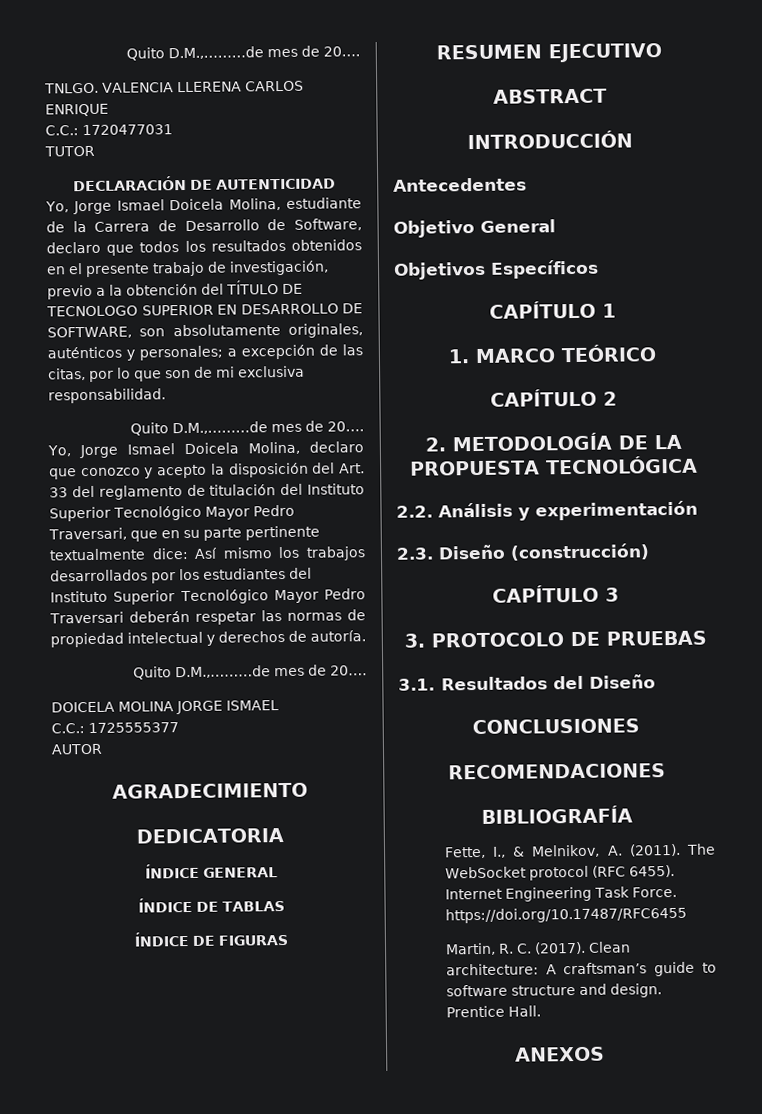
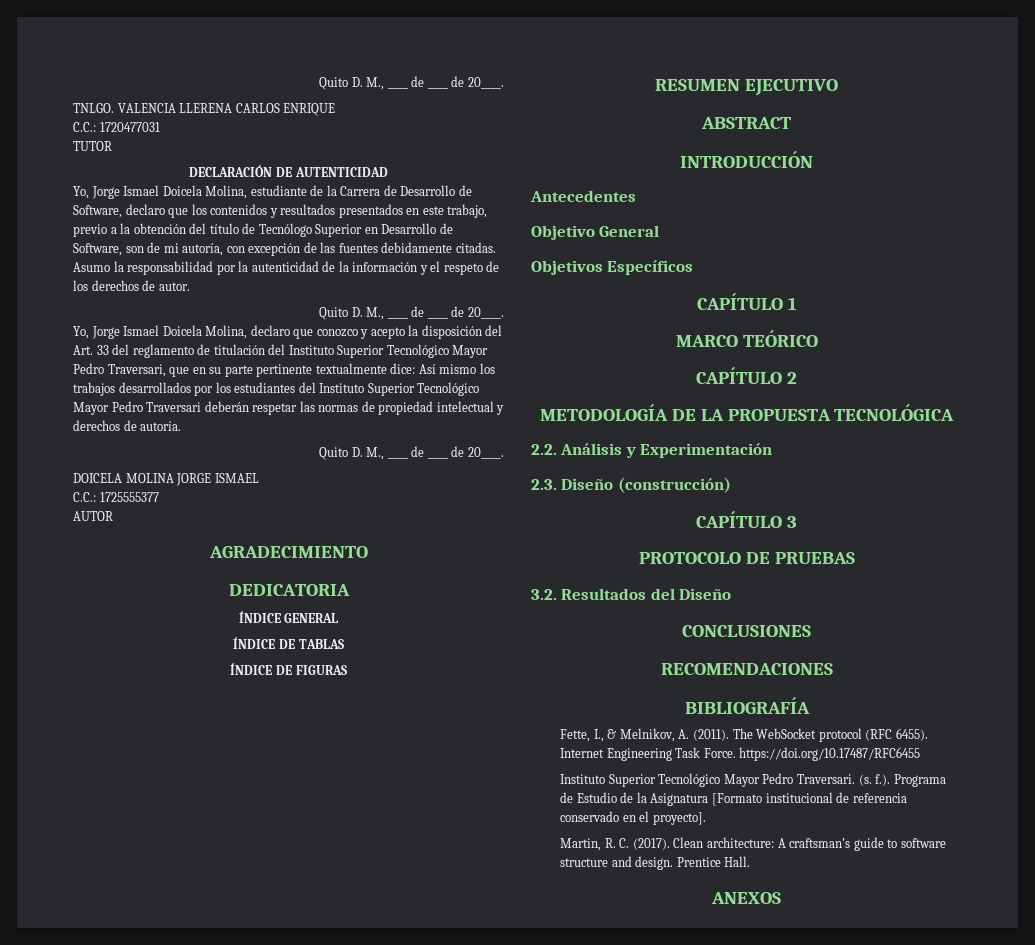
[126,45,360,61] Quito D.M.,………de mes de 20…. -> [319,77,408,90] [411,76,425,87] [427,87,448,89] [451,76,504,89] Quito D. M., ____ de ____ de 20____.
[139,239,362,253] [46,260,329,278] todos los resultados obtenidos en el presente trabajo de investigación, -> [191,204,488,218] los contenidos y resultados presentados en este trabajo,
[226,280,303,295] [46,303,363,317] [47,323,363,339] [47,344,363,361] [48,365,305,382] [48,388,166,404] [130,420,364,436] TÍTULO DE TECNOLOGO SUPERIOR EN DESARROLLO DE SOFTWARE, son absolutamente originales, auténticos y personales; a excepción de las citas, por lo que son de mi exclusiva responsabilidad. // Quito D.M.,………de mes de 20…. -> [209,223,453,237] [73,242,496,256] [73,261,500,275] [73,280,190,291] [319,307,408,320] [411,306,425,317] [427,317,448,319] [451,306,504,319] título de Tecnólogo Superior en Desarrollo de Software, son de mi autoría, con excepción de las fuentes debidamente citadas. Asumo la responsabilidad por la autenticidad de la información y el respeto de los derechos de autor. // Quito D. M., ____ de ____ de 20____.
[175,664,367,679] D.M.,………de mes de 20…. -> [351,447,408,460] [411,446,425,457] [427,457,448,459] [451,446,504,459] D. M., ____ de ____ de 20____.
[448,349,470,364] 1. -> (797, 303) none
[424,437,446,452] 2. -> (797, 378) none
[535,500,698,521] experimentación -> [640,443,773,458] Experimentación
[403,633,425,648] 3. -> (797, 522) none
[398,678,435,691] 3.1. -> [531,589,557,600] 3.2.
(687, 915) none -> [560,773,946,787] [560,792,907,806] [560,811,706,825] // Instituto Superior Tecnológico Mayor Pedro Traversari. (s. f.). Programa de Estudio de la Asignatura [Formato institucional de referencia conservado en el proyecto].

